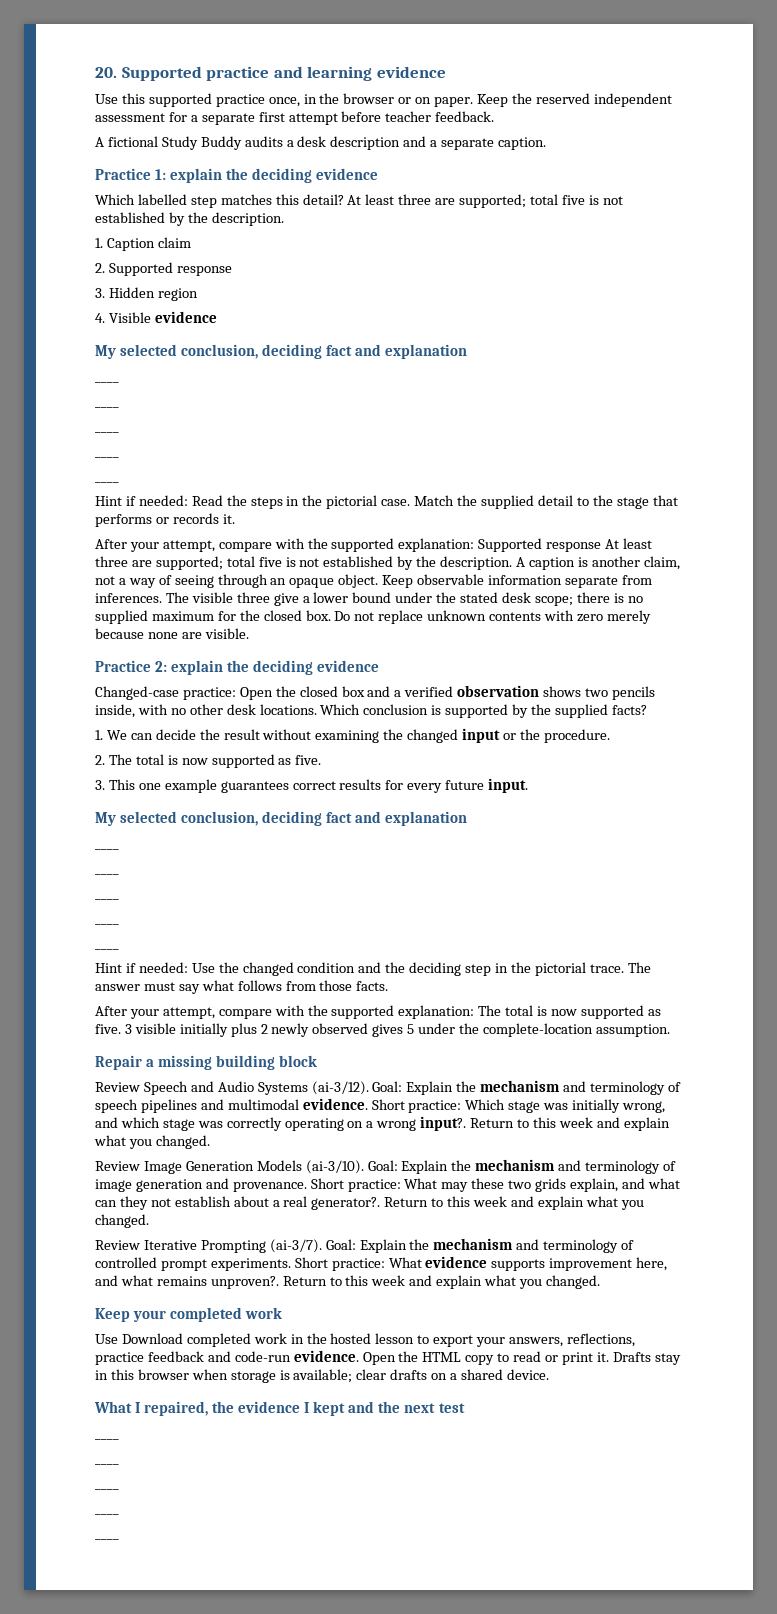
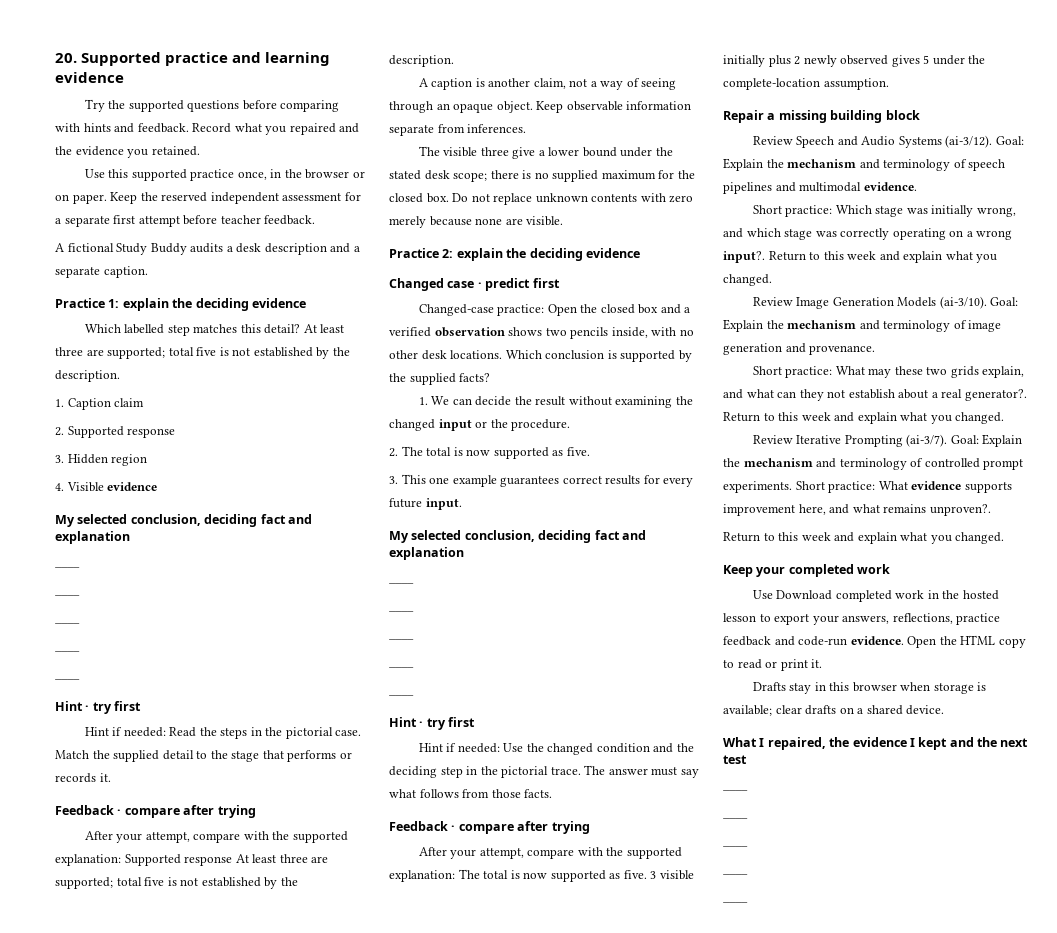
(446, 72) none -> [84,99,340,112] [55,123,360,135] [55,146,200,158] // Try the supported questions before comparing with hints and feedback. Record what you repaired and the evidence you retained.
(119, 482) none -> [55,701,142,714] // Hint · try first
(235, 519) none -> [55,805,256,818] // Feedback · compare after trying
(513, 563) none -> (454, 61) //
(162, 598) none -> (527, 128) //
(380, 666) none -> [389,278,560,291] // Changed case · predict first
(119, 949) none -> [389,717,476,730] // Hint · try first
(389, 986) none -> [389,821,590,834] // Feedback · compare after trying
(368, 1104) none -> (917, 186) //
(307, 1187) none -> (876, 350) //
(279, 1282) none -> (991, 510) //
(609, 1357) none -> (823, 663) //

